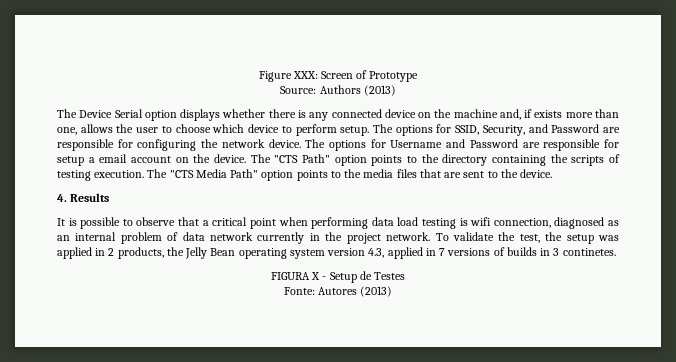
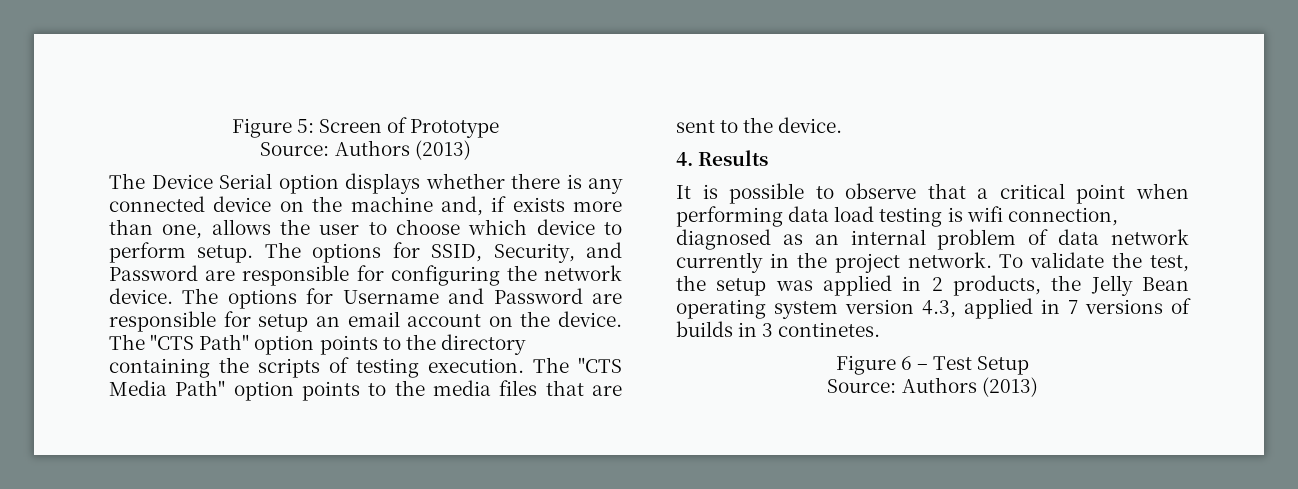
[258,71,318,82] Figure XXX: -> [231,118,314,138] Figure 5:
[88,157,95,163] a -> [315,316,340,327] an
[270,271,406,283] [283,287,357,295] FIGURA X - Setup de Testes // Fonte: Autores -> [835,355,1030,375] [827,377,977,393] Figure 6 – Test Setup // Source: Authors

